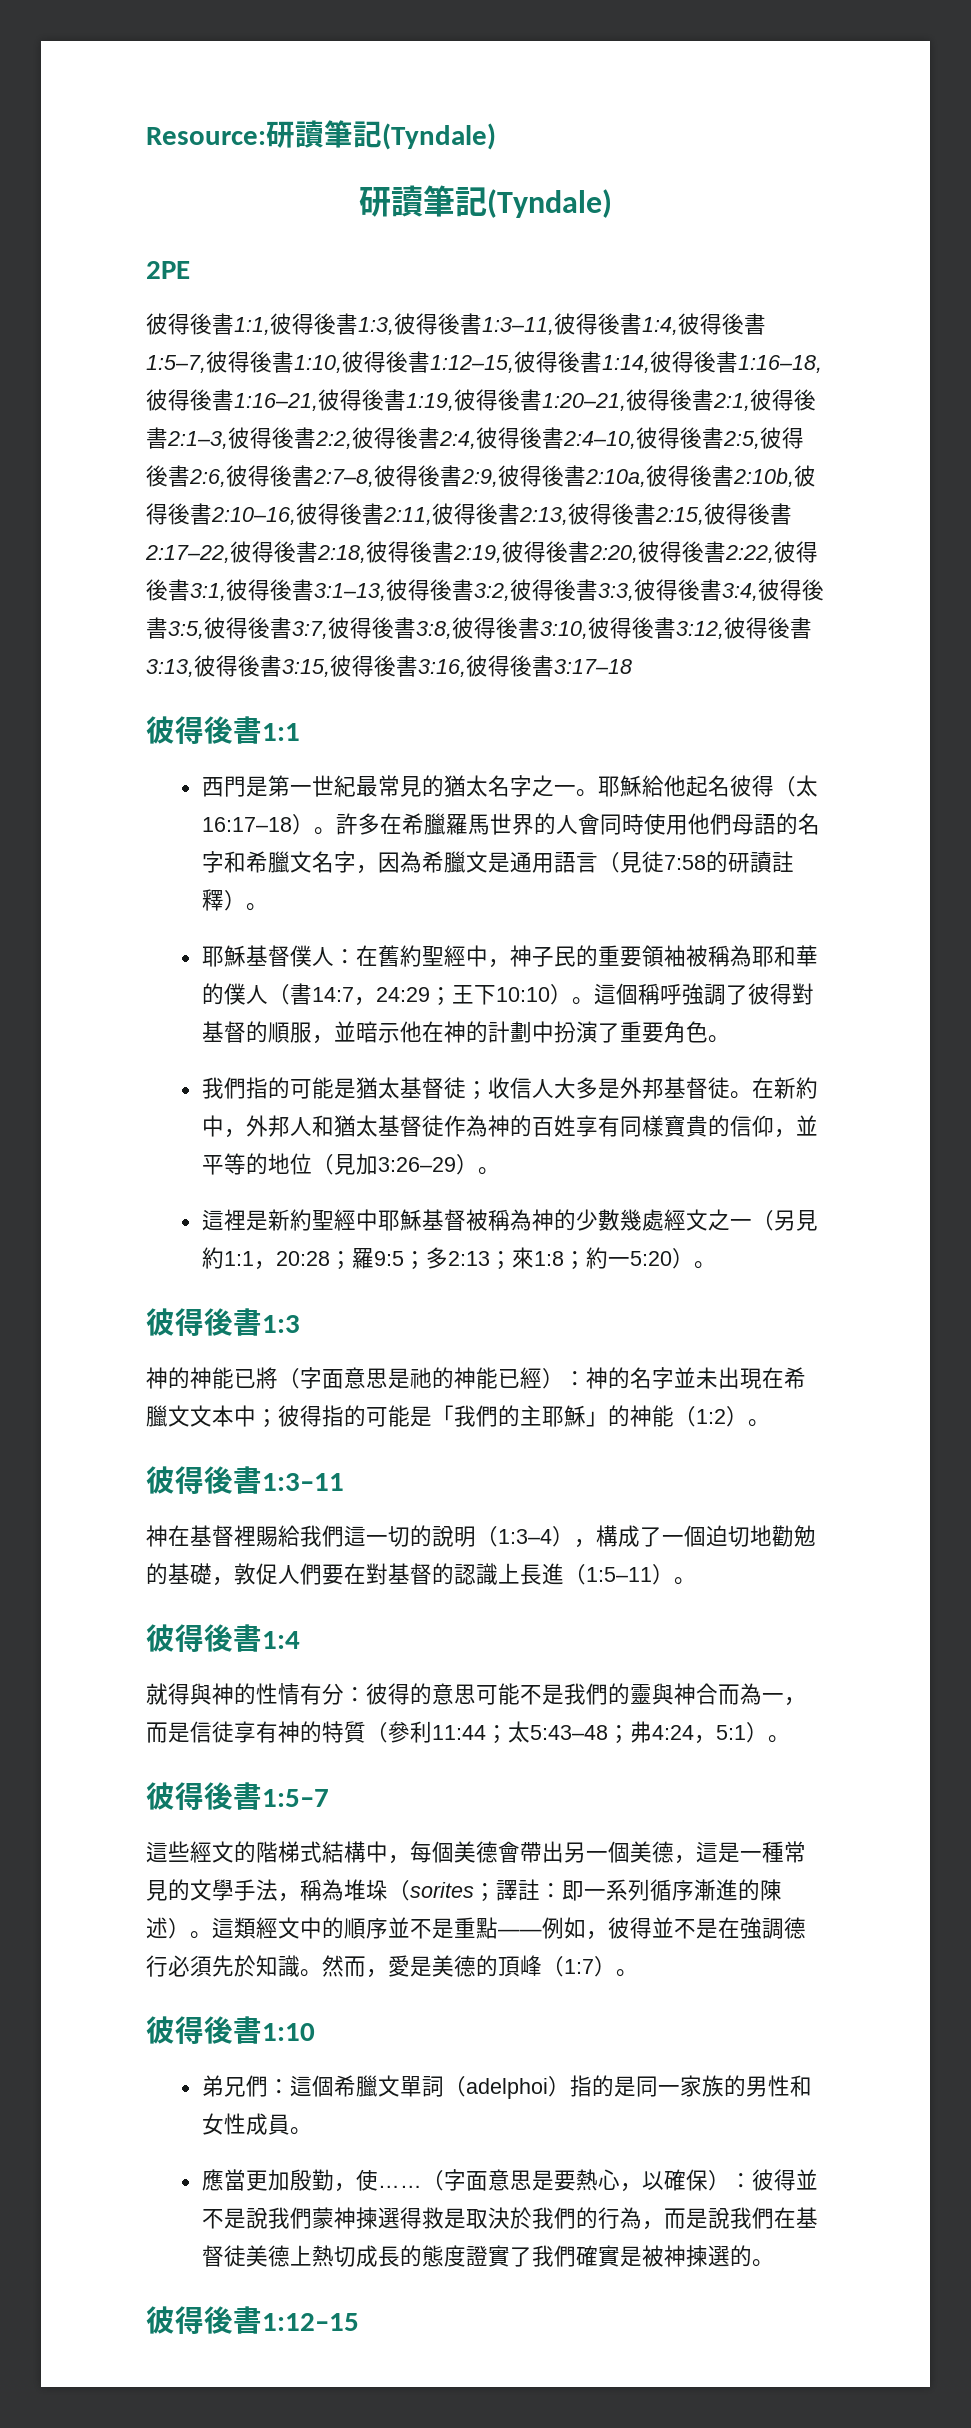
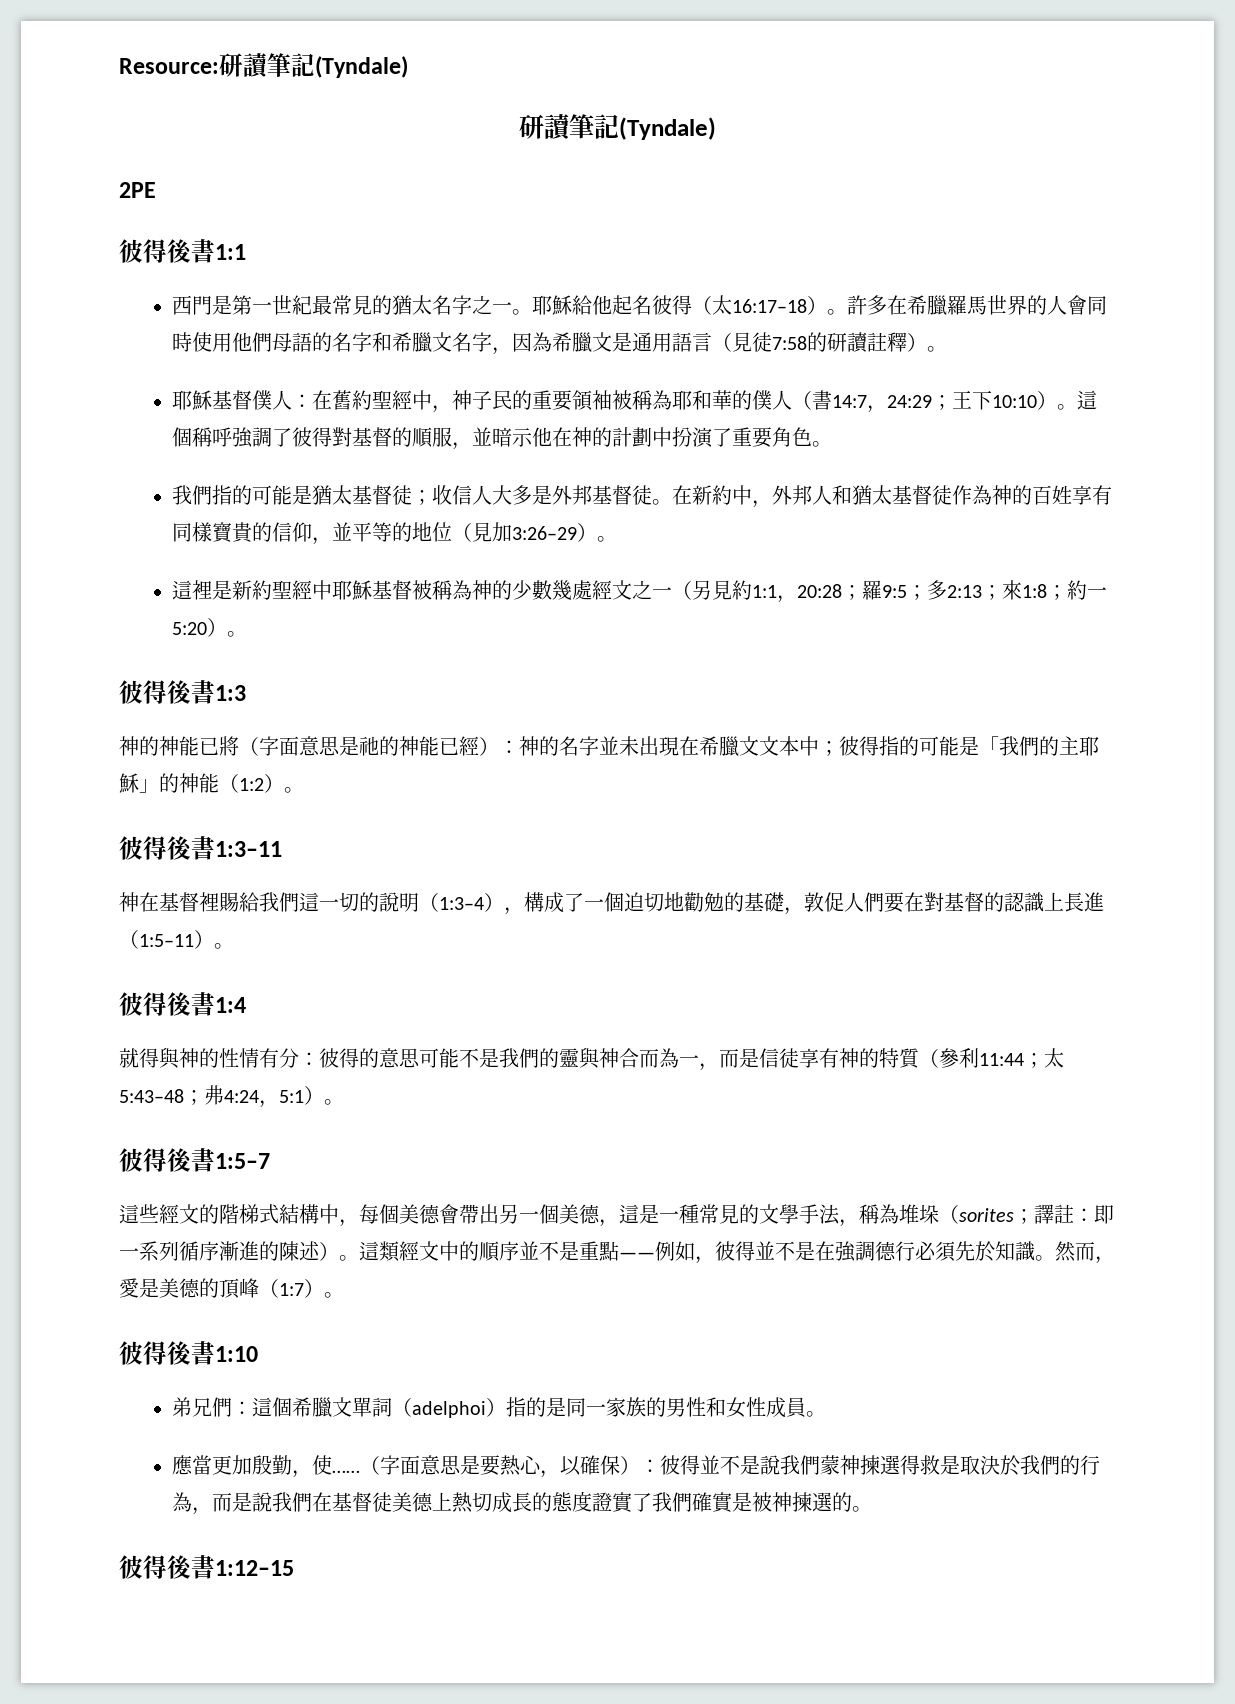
[146,313,766,335] [146,351,822,373] [146,389,816,411] [146,427,804,449] [146,465,816,487] [146,503,792,525] [145,541,818,563] [146,579,824,601] [146,617,812,639] [146,655,632,677] // 彼得後書1:1,彼得後書1:3,彼得後書1:3–11,彼得後書1:4,彼得後書1:5–7,彼得後書1:10,彼得後書1:12–15,彼得後書1:14,彼得後書1:16–18,彼得後書1:16–21,彼得後書1:19,彼得後書1:20–21,彼得後書2:1,彼得後書2:1–3,彼得後書2:2,彼得後書2:4,彼得後書2:4–10,彼得後書2:5,彼得後書2:6,彼得後書2:7–8,彼得後書2:9,彼得後書2:10a,彼得後書2:10b,彼得後書2:10–16,彼得後書2:11,彼得後書2:13,彼得後書2:15,彼得後書2:17–22,彼得後書2:18,彼得後書2:19,彼得後書2:20,彼得後書2:22,彼得後書3:1,彼得後書3:1–13,彼得後書3:2,彼得後書3:3,彼得後書3:4,彼得後書3:5,彼得後書3:7,彼得後書3:8,彼得後書3:10,彼得後書3:12,彼得後書3:13,彼得後書3:15,彼得後書3:16,彼得後書3:17–18 -> (156, 190) none

